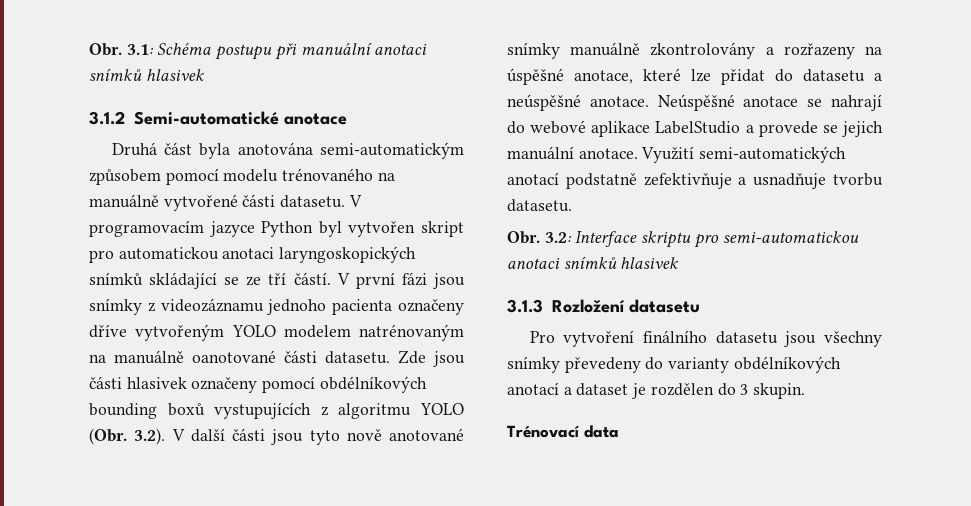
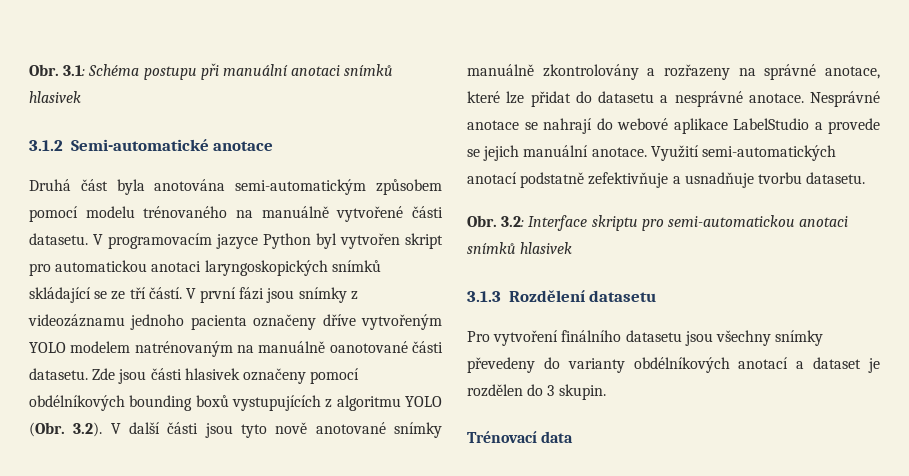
[507,68,564,85] úspěšné -> [764,64,817,80] správné
[507,94,735,111] neúspěšné anotace. Neúspěšné -> [674,91,880,107] nesprávné anotace. Nesprávné
[551,299,625,313] Rozložení -> [508,290,585,302] Rozdělení

